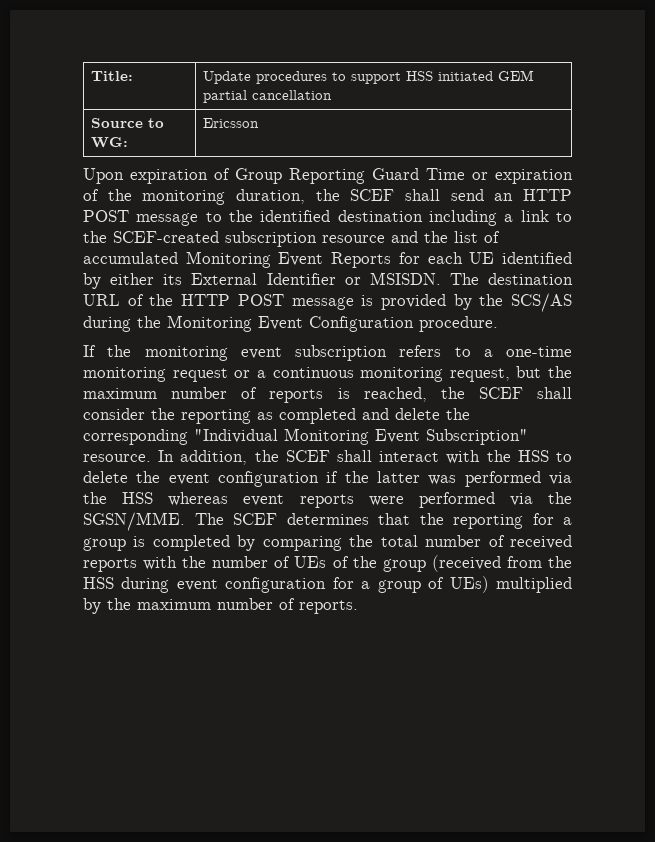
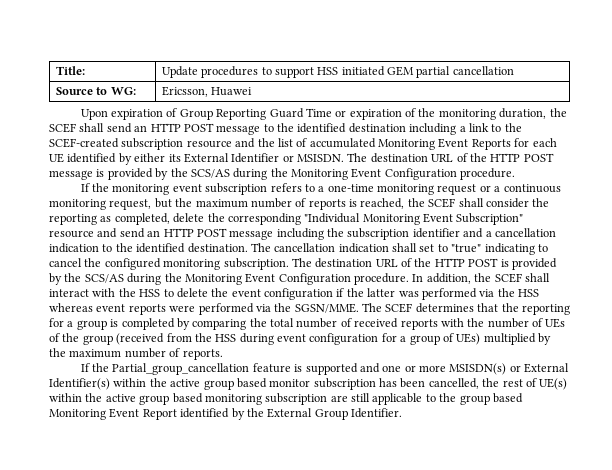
[202,118,259,128] Ericsson -> [161,86,253,97] Ericsson, Huawei
[279,408,389,424] completed and -> [114,213,170,225] completed,
[83,454,151,462] resource. -> [49,228,556,240] [49,243,548,255] [49,258,557,270] [49,273,409,285] resource and send an HTTP POST message including the subscription identifier and a cancellation indication to the identified destination. The cancellation indication shall set to "true" indicating to cancel the configured monitoring subscription. The destination URL of the HTTP POST is provided by the SCS/AS during the Monitoring Event Configuration procedure.
(358, 607) none -> [80,363,570,375] [49,378,568,390] [49,393,523,405] [49,408,402,420] // If the Partial_group_cancellation feature is supported and one or more MSISDN(s) or External Identifier(s) within the active group based monitor subscription has been cancelled, the rest of UE(s) within the active group based monitoring subscription are still applicable to the group based Monitoring Event Report identified by the External Group Identifier.

